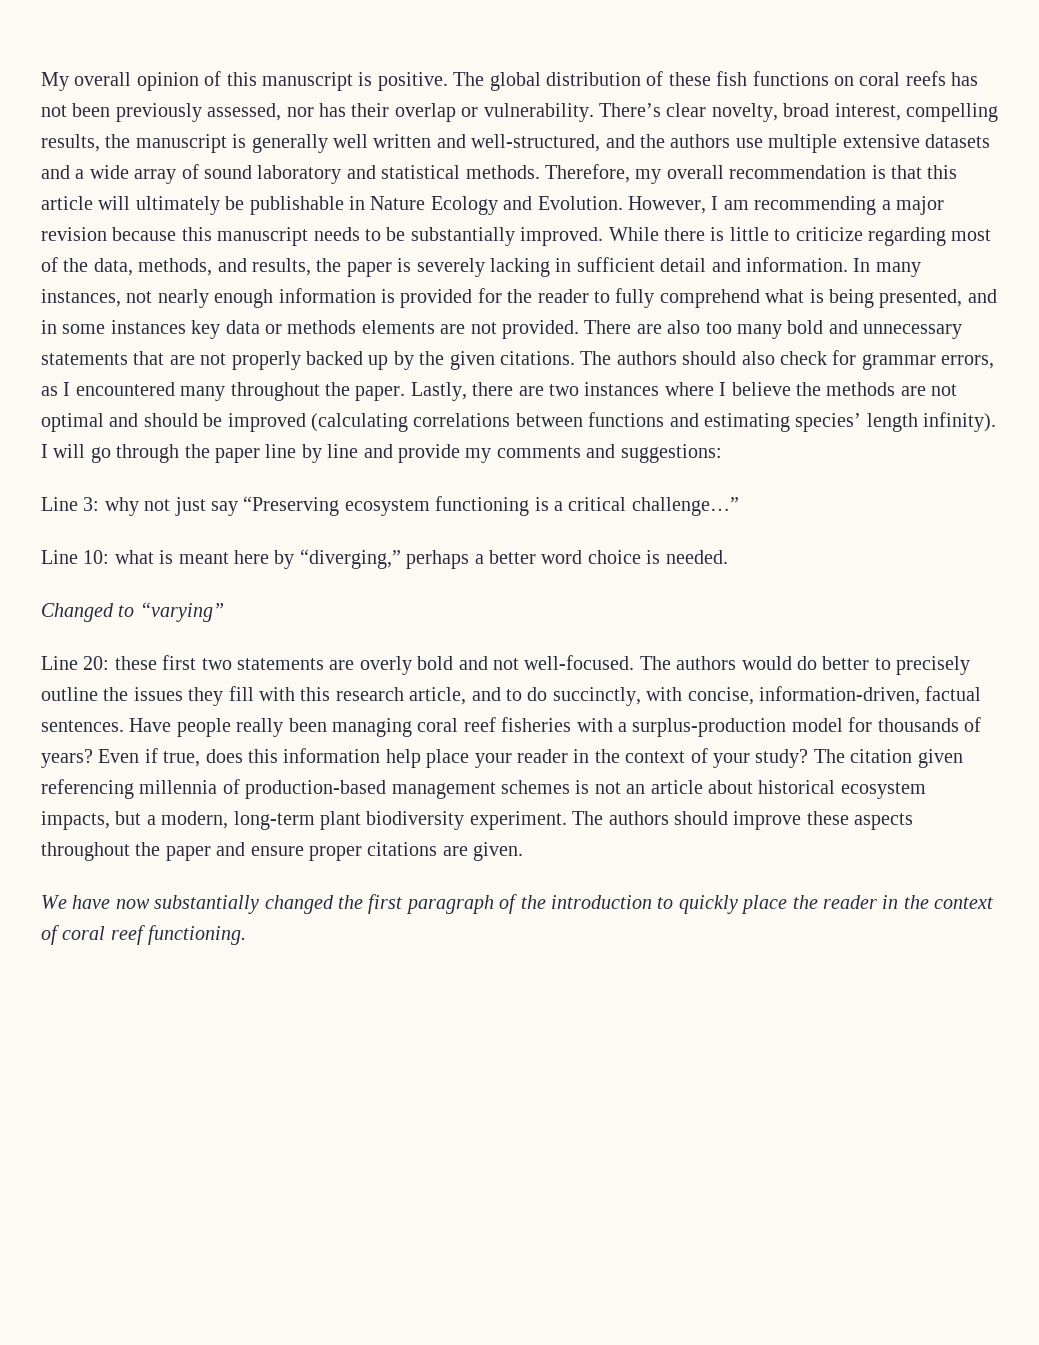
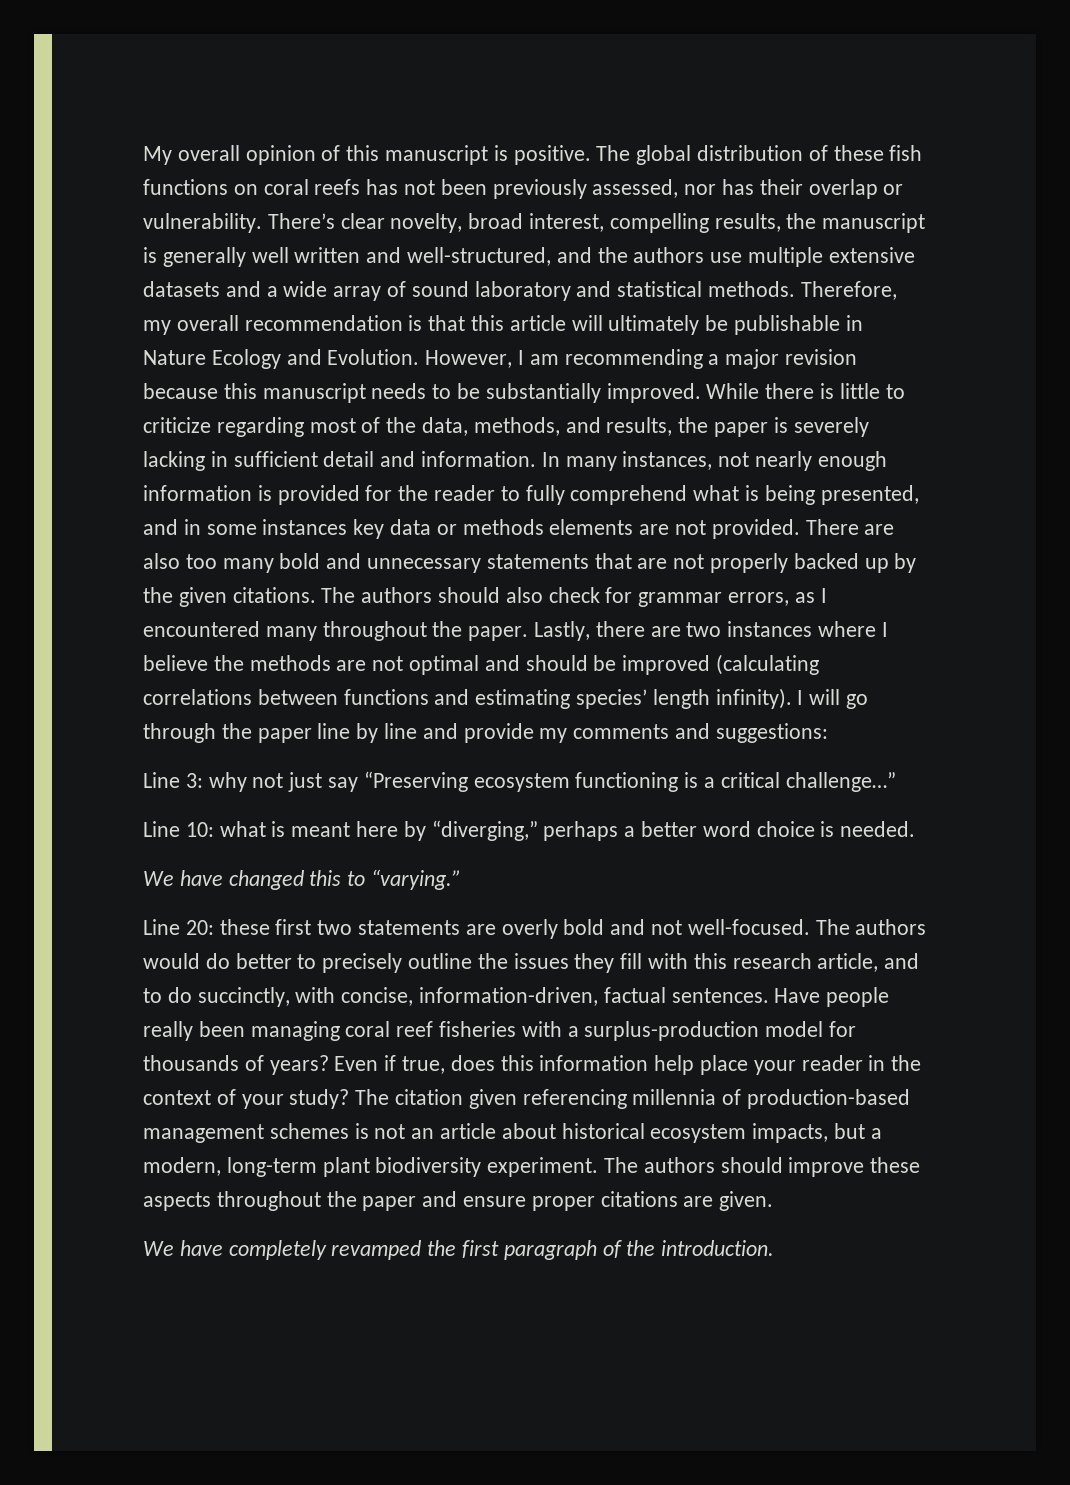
[41,602,224,622] Changed to “varying” -> [143,869,462,890] We have changed this to “varying.”
[115,895,334,914] now substantially changed -> [228,1240,422,1260] completely revamped
[550,895,994,914] [41,925,247,945] introduction to quickly place the reader in the context of coral reef functioning. -> [661,1240,775,1256] introduction.

